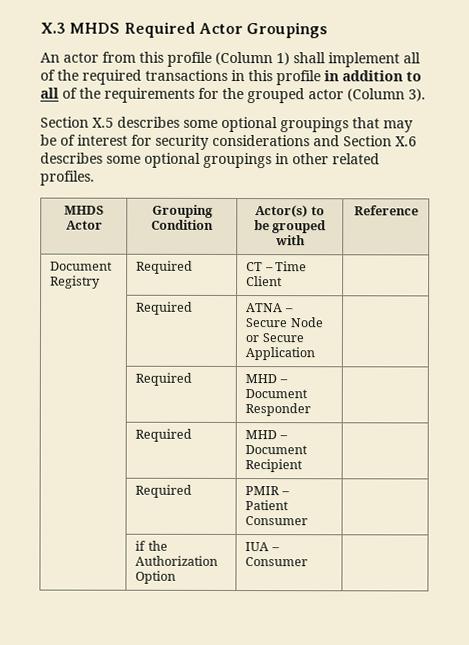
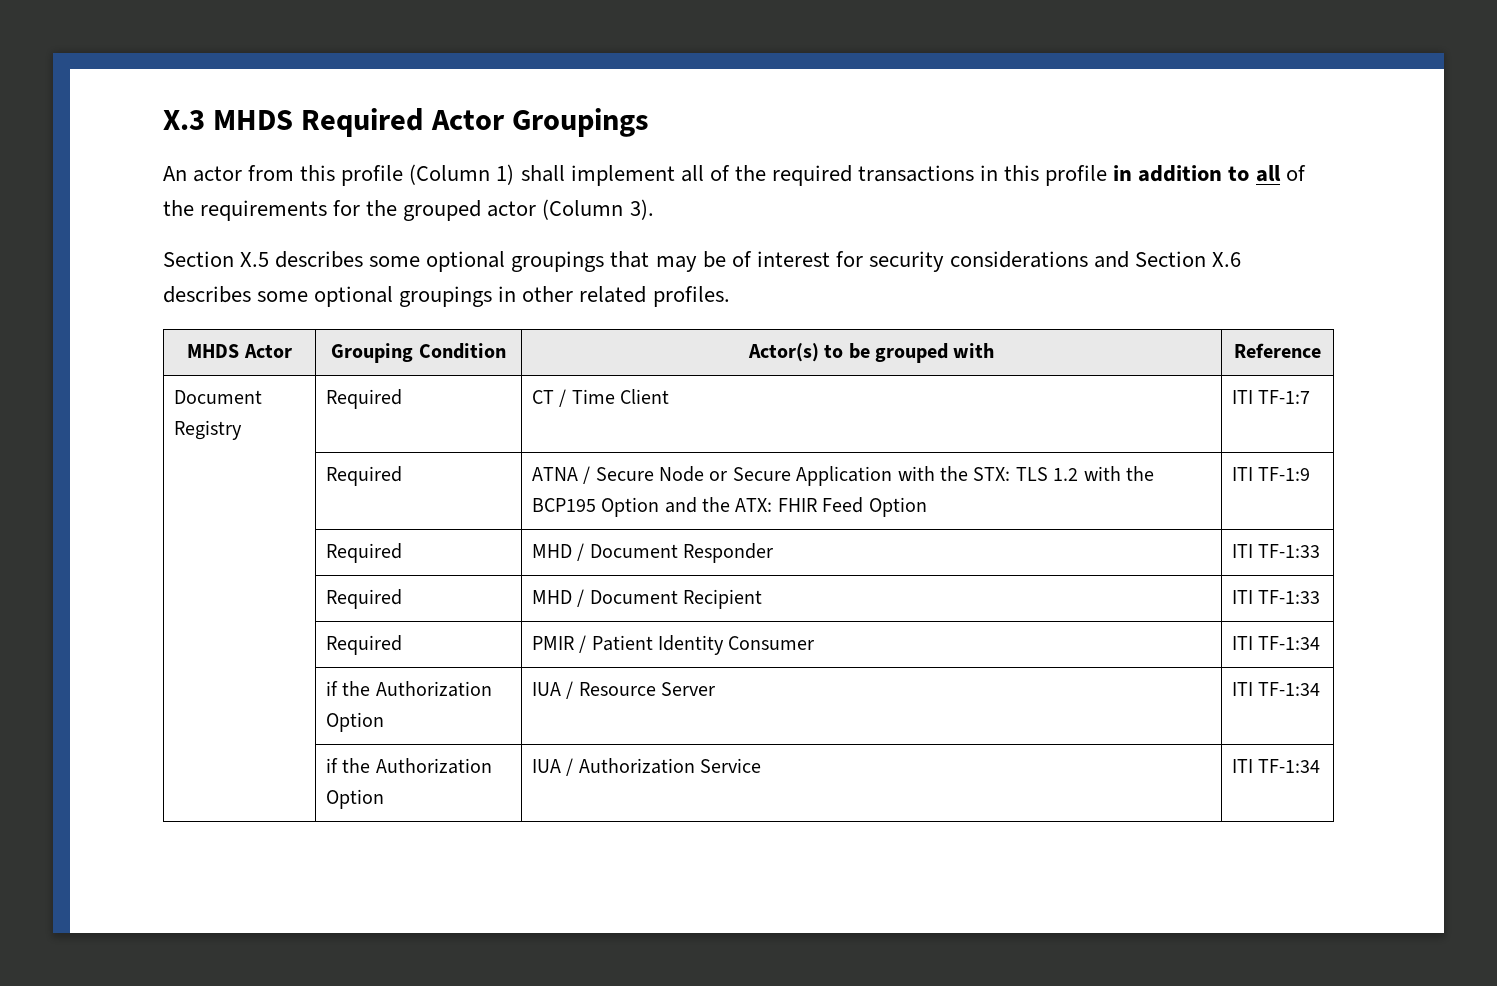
[264,267,274,272] – -> [559,389,567,407] /
(284, 281) none -> [1231,390,1311,404] ITI TF-1:7
[284,308,294,313] – -> [583,466,591,484] /
[135,372,193,386] [245,374,288,384] | // | Required | MHD – -> [897,466,1155,481] [531,497,927,517] [1231,467,1311,481] [325,543,402,563] [531,543,585,561] with the STX: TLS 1.2 with the BCP195 Option and the ATX: FHIR Feed Option | ITI TF-1:9 // | Required | MHD /
[135,428,193,442] [245,430,288,440] // | Required | MHD – -> [1231,544,1321,558] [325,589,402,609] [531,589,585,607] ITI TF-1:33 // | Required | MHD /
(304, 466) none -> [1231,590,1321,604] ITI TF-1:33
[280,491,290,496] [245,500,290,511] [245,516,309,526] [135,540,168,551] [135,555,219,566] [135,570,177,584] [245,542,280,552] [245,557,309,567] – Patient Consumer | // | if the Authorization Option | IUA – Consumer | -> [579,635,815,655] [1231,636,1321,650] [325,681,492,697] [325,712,384,732] [531,681,716,699] [1231,682,1321,696] [325,758,492,774] [325,789,384,809] [531,758,762,776] [1231,759,1321,773] / Patient Identity Consumer | ITI TF-1:34 // | if the Authorization Option | IUA / Resource Server | ITI TF-1:34 // | if the Authorization Option | IUA / Authorization Service | ITI TF-1:34

